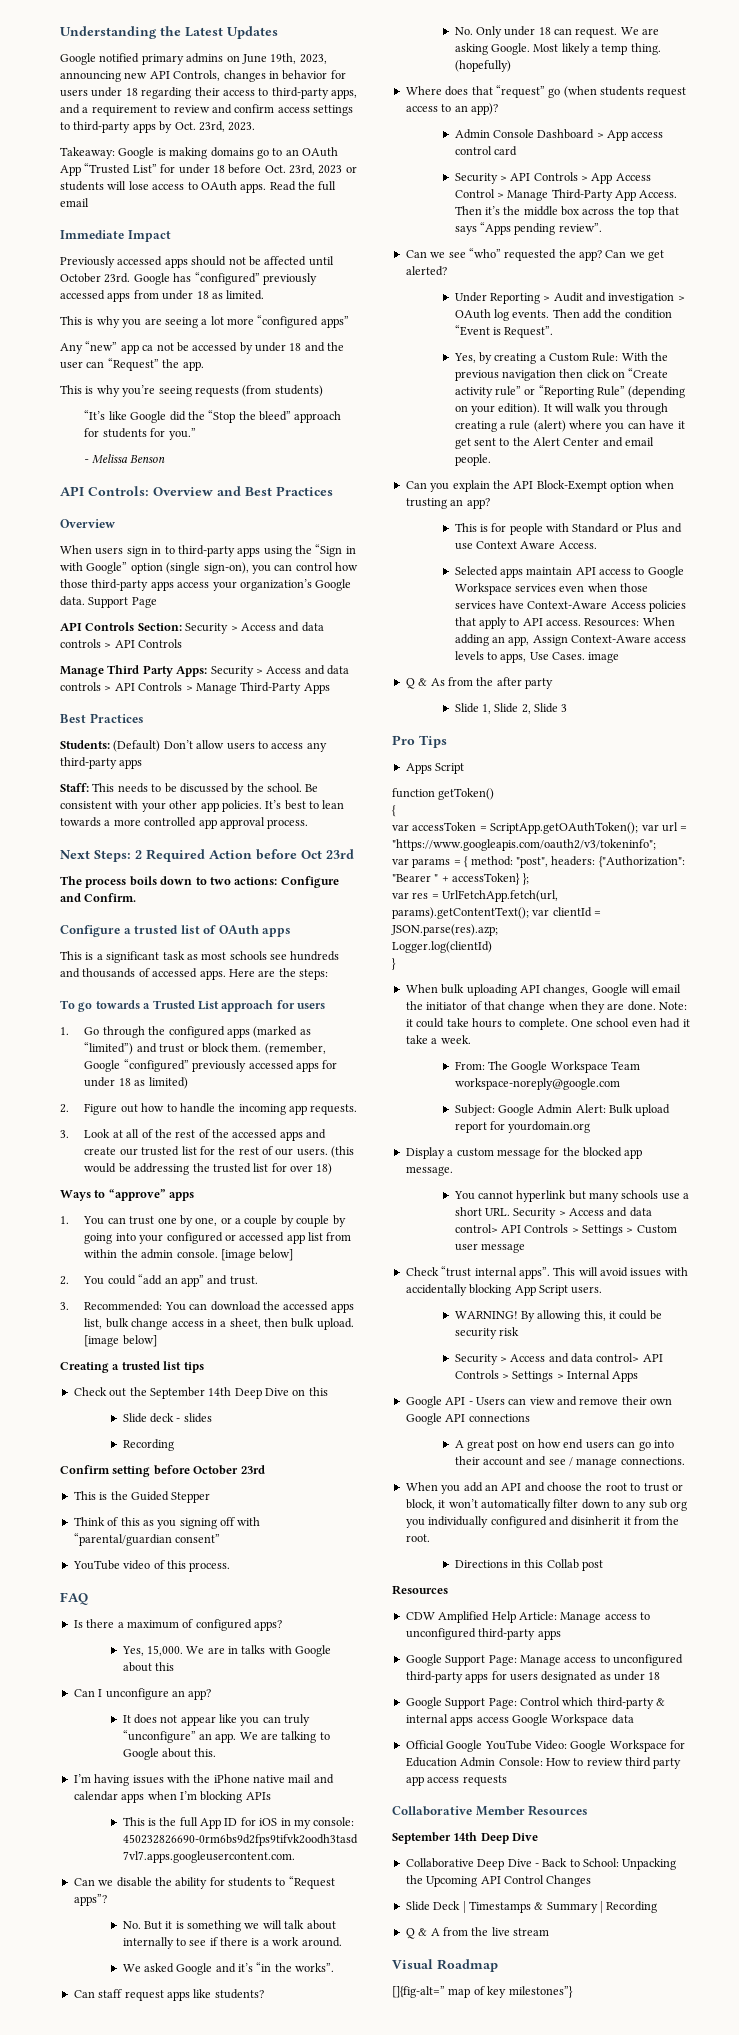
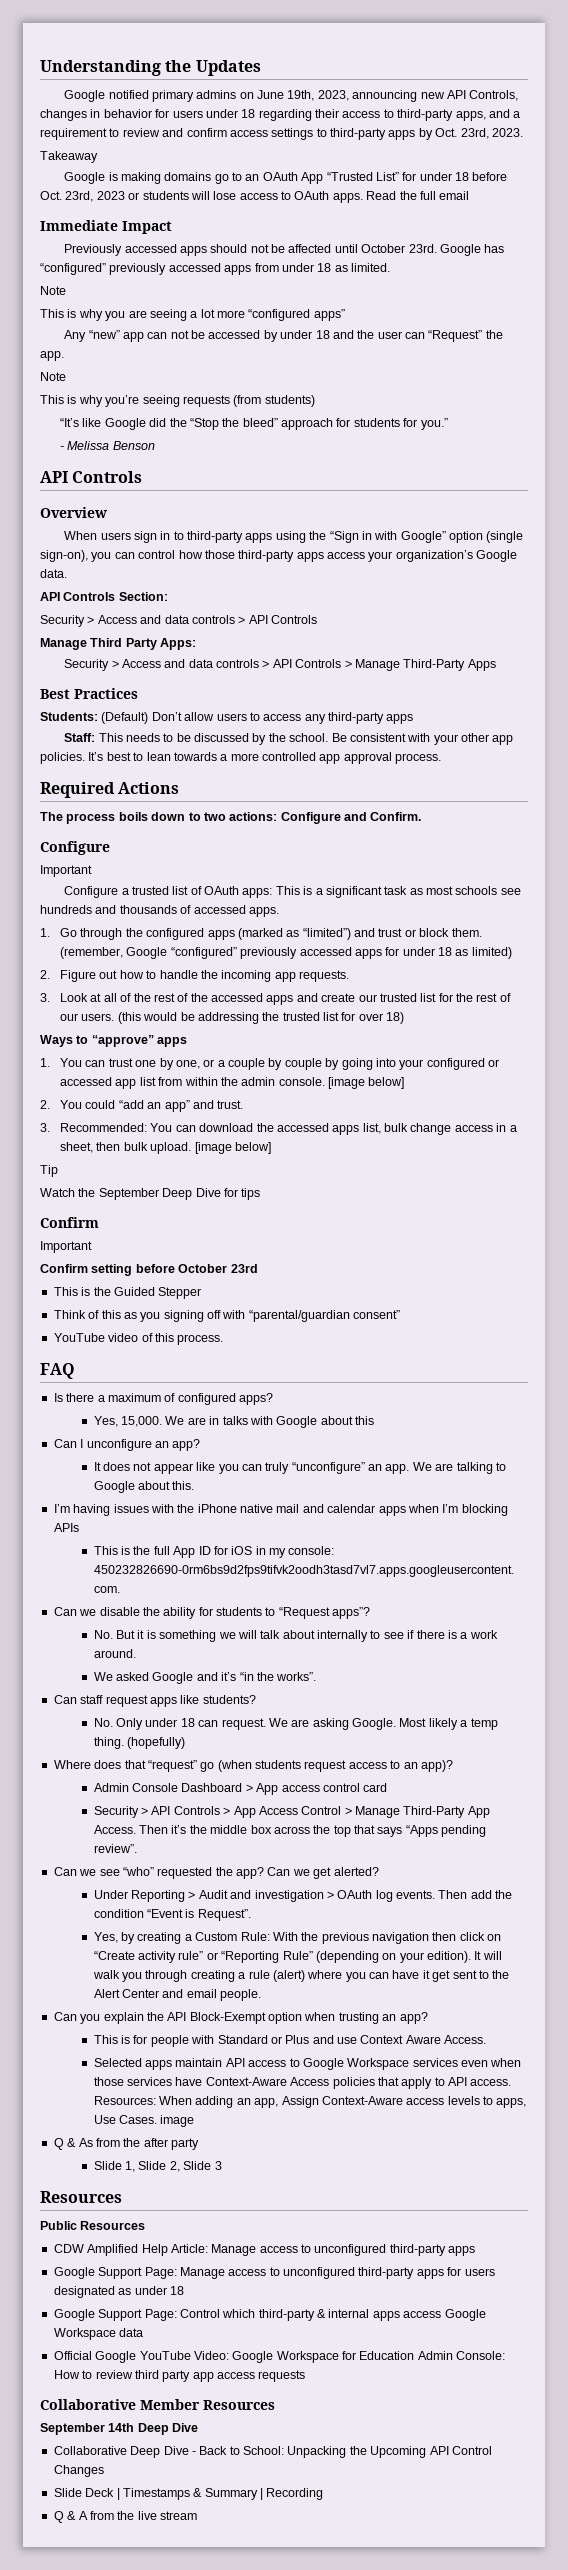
[185,27,223,37] Latest -> (192, 66) none
[60,147,115,159] Takeaway: -> [40,151,98,163] Takeaway //
(265, 295) none -> [40,286,66,295] // Note
[142,345,154,351] ca -> [147,332,168,339] can
(204, 366) none -> [40,372,66,381] // Note
[88,486,333,496] Controls: Overview and Best Practices -> [72,471,143,483] Controls
[88,597,157,608] Support Page -> (67, 573) none
(182, 627) none -> (168, 596) //
(208, 671) none -> (197, 644) //
[60,849,354,862] Next Steps: 2 Required Action before Oct 23rd -> [40,782,180,798] Required Actions
(120, 931) none -> [40,865,92,877] [64,886,119,898] // Important // Configure
[262,928,292,937] apps // -> [242,888,273,898] apps:
[228,968,328,980] [60,1000,325,1012] Here are the steps: // To go towards a Trusted List approach for users -> (279, 912) none
[60,1361,204,1373] [73,1387,328,1399] [122,1413,212,1423] [122,1439,174,1451] Creating a trusted list tips // Check out the September 14th Deep Dive on this // Slide deck - slides // Recording -> [40,1165,58,1177] [40,1188,261,1200] [40,1217,99,1228] [40,1241,92,1253] Tip // Watch the September Deep Dive for tips // Confirm // Important
[392,735,447,748] [405,763,465,774] [392,788,495,800] [392,805,396,817] [392,822,688,834] [392,839,656,851] [392,856,685,868] [392,873,529,885] [392,890,559,902] [392,907,602,919] [391,924,498,936] [392,941,492,953] [392,958,396,970] [405,984,682,996] [405,1001,688,1013] [405,1018,690,1030] [405,1035,471,1044] [454,1061,641,1073] [454,1078,620,1090] [454,1104,671,1116] [454,1121,591,1133] [405,1147,643,1159] [405,1166,453,1176] [453,1190,690,1202] [454,1207,652,1219] [454,1224,677,1236] [454,1243,525,1253] [405,1266,688,1279] [405,1284,603,1296] [454,1310,662,1322] [454,1327,519,1339] [454,1353,663,1365] [454,1370,639,1382] [405,1396,673,1408] [405,1413,530,1425] [454,1439,674,1451] [454,1456,685,1468] [405,1482,683,1494] [405,1499,688,1511] [405,1516,680,1528] [405,1534,430,1542] [454,1559,604,1571] Pro Tips // Apps Script // function getToken() // { // var accessToken = ScriptApp.getOAuthToken(); var url = "https://www.googleapis.com/oauth2/v3/tokeninfo"; // var params = { method: "post", headers: {"Authorization": "Bearer " + accessToken} }; // var res = UrlFetchApp.fetch(url, params).getContentText(); var clientId = JSON.parse(res).azp; // Logger.log(clientId) // } // When bulk uploading API changes, Google will email the initiator of that change when they are done. Note: it could take hours to complete. One school even had it take a week. // From: The Google Workspace Team workspace-noreply@google.com // Subject: Google Admin Alert: Bulk upload report for yourdomain.org // Display a custom message for the blocked app message. // You cannot hyperlink but many schools use a short URL. Security > Access and data control> API Controls > Settings > Custom user message // Check “trust internal apps”. This will avoid issues with accidentally blocking App Script users. // WARNING! By allowing this, it could be security risk // Security > Access and data control> API Controls > Settings > Internal Apps // Google API - Users can view and remove their own Google API connections // A great post on how end users can go into their account and see / manage connections. // When you add an API and choose the root to trust or block, it won’t automatically filter down to any sub org you individually configured and disinherit it from the root. // Directions in this Collab post // -> [40,2191,122,2203] [40,2221,77,2230] Resources // Public
[392,1959,498,1972] [392,1986,573,1998] // Visual Roadmap // []{fig-alt=” map of key milestones”} -> (197, 2515) none

